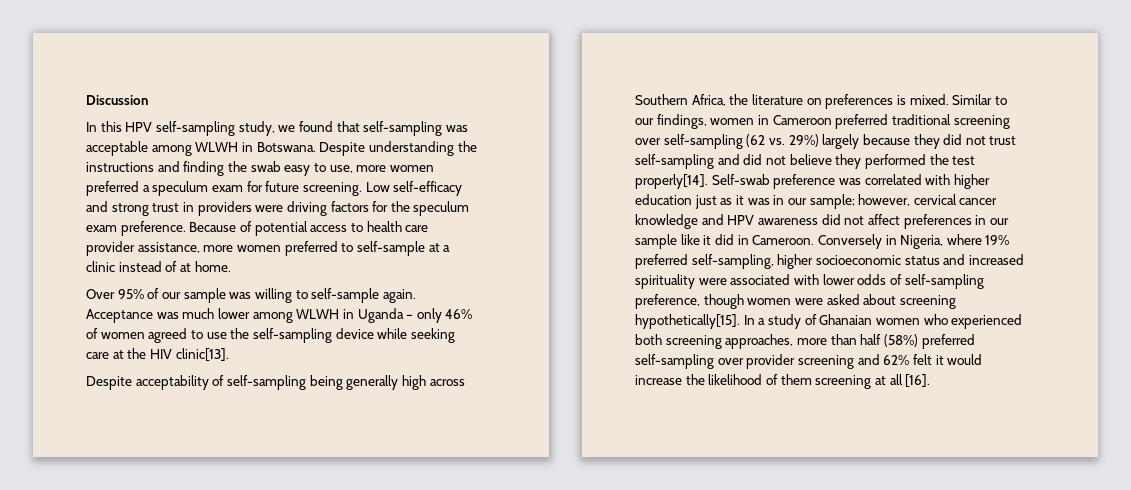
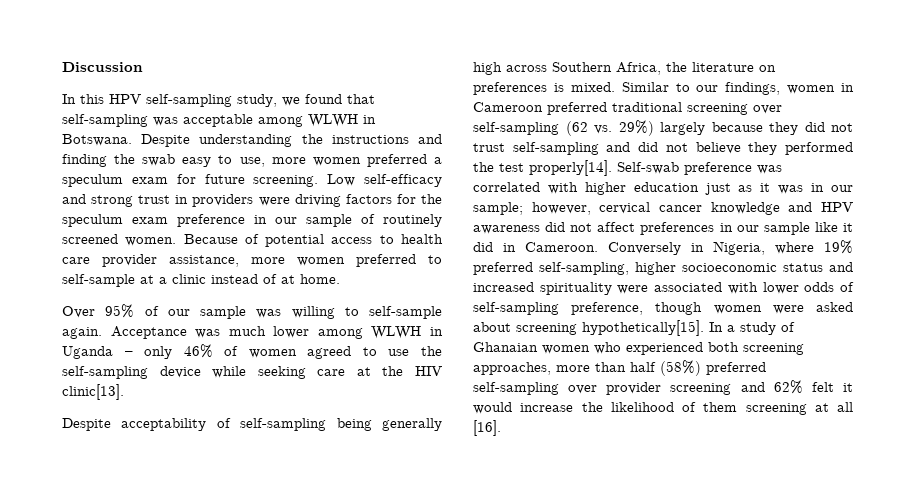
[120,221,186,236] preference. -> [177,214,442,227] [62,234,177,246] preference in our sample of routinely screened women.

